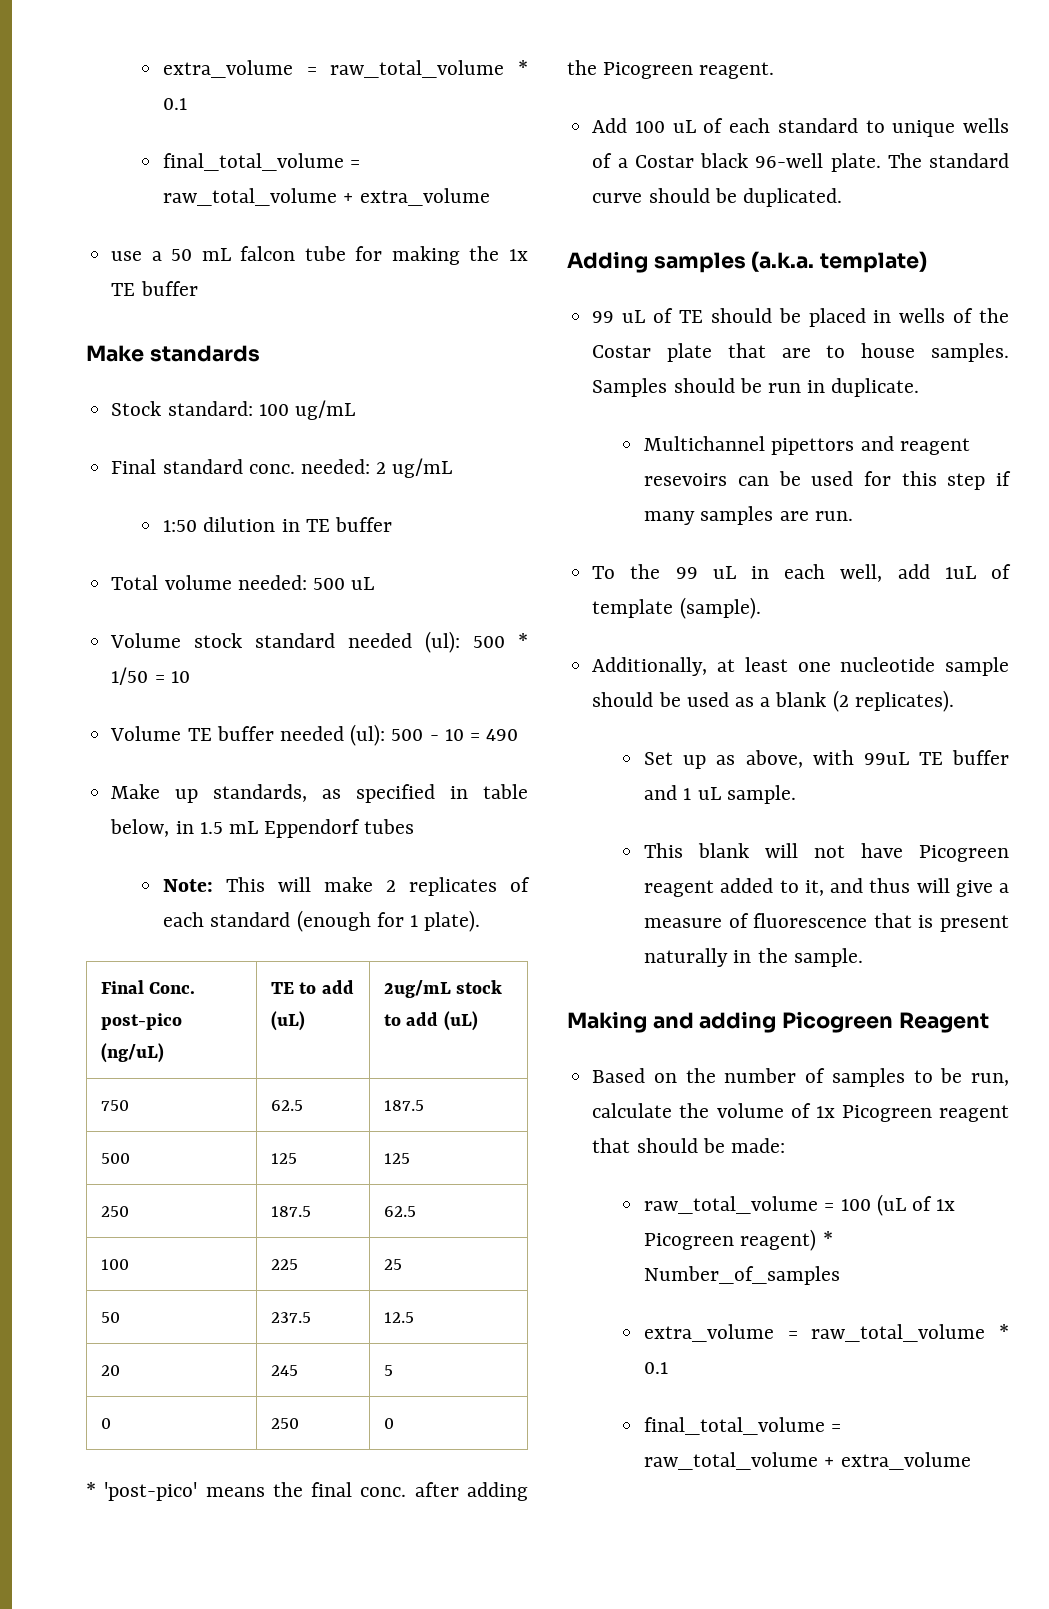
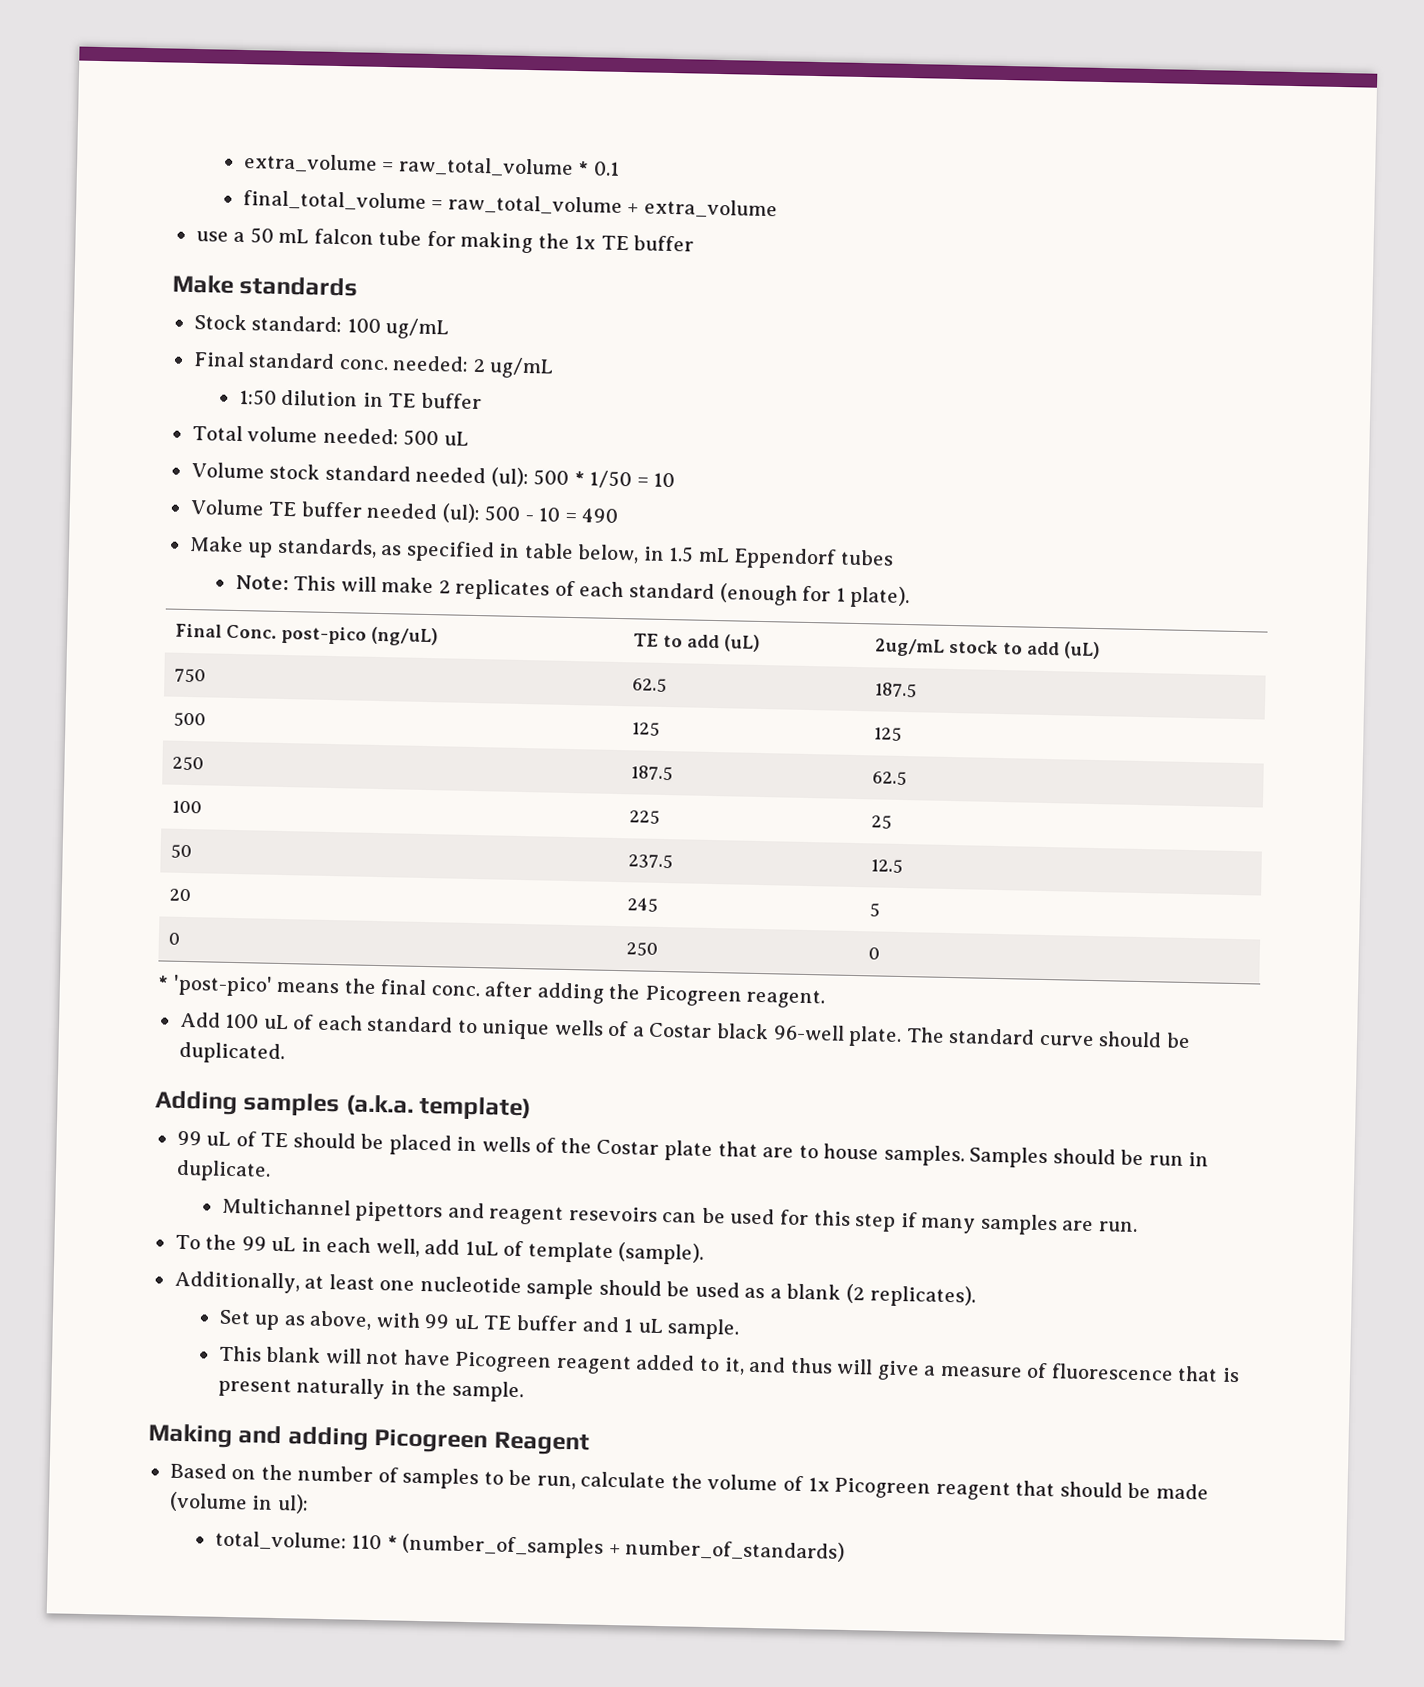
[863,752,909,765] 99uL -> [424,1314,480,1330] 99 uL
[730,1138,785,1153] [644,1194,956,1216] [644,1229,833,1251] [644,1266,841,1285] [644,1324,1009,1342] [644,1362,669,1374] [644,1417,842,1435] [644,1452,971,1470] made: // raw_total_volume = 100 (uL of 1x Picogreen reagent) * Number_of_samples // extra_volume = raw_total_volume * 0.1 // final_total_volume = raw_total_volume + extra_volume -> [1155,1483,1209,1500] [168,1491,309,1514] [214,1530,846,1562] made (volume in ul): // total_volume: 110 * (number_of_samples + number_of_standards)

